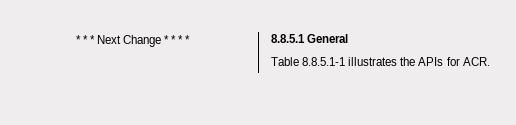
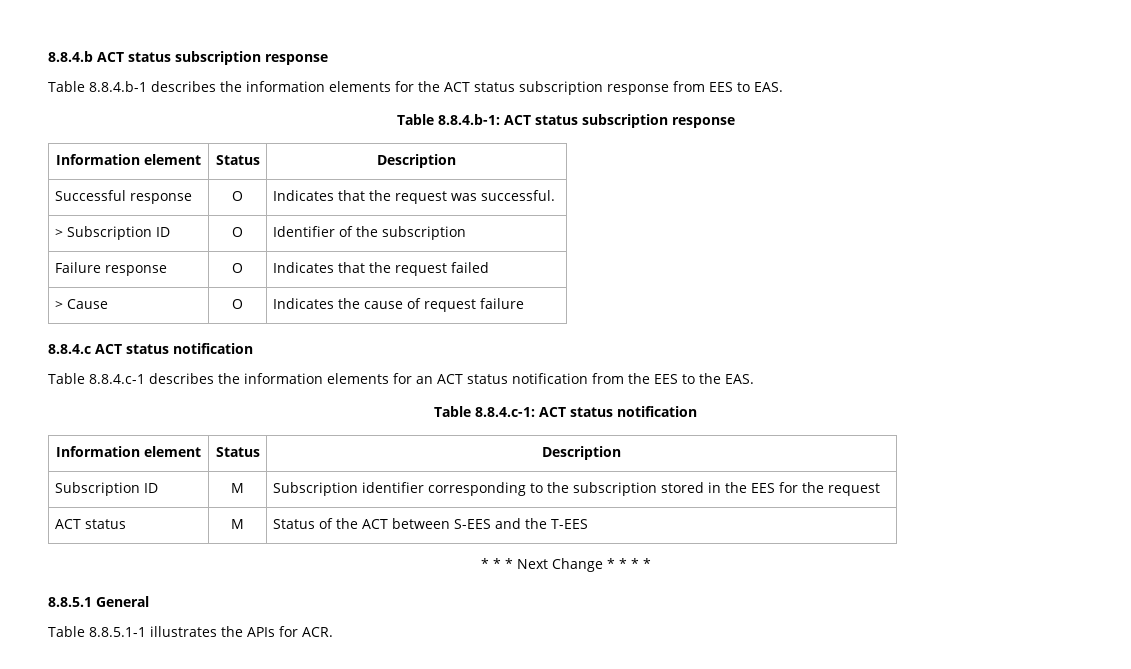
(75, 39) none -> [48,51,328,65] [48,81,783,95] [396,114,735,128] [55,154,201,165] [215,155,260,165] [376,154,456,168] [54,190,192,204] [232,191,243,201] [272,190,555,204] [54,226,170,240] [232,227,243,237] [272,226,466,240] [54,262,167,276] [232,263,243,273] [272,262,489,276] [54,299,108,309] [232,299,243,309] [272,298,524,312] [48,343,253,354] [48,373,754,384] [434,406,697,417] [55,446,201,457] [215,447,260,457] [542,446,621,460] [54,482,158,496] [231,483,244,493] [272,482,880,496] [54,519,126,529] [231,519,244,529] [272,518,588,529] 8.8.4.b ACT status subscription response // Table 8.8.4.b-1 describes the information elements for the ACT status subscription response from EES to EAS. // Table 8.8.4.b-1: ACT status subscription response // Information element | Status | Description // Successful response | O | Indicates that the request was successful. // > Subscription ID | O | Identifier of the subscription // Failure response | O | Indicates that the request failed // > Cause | O | Indicates the cause of request failure // 8.8.4.c ACT status notification // Table 8.8.4.c-1 describes the information elements for an ACT status notification from the EES to the EAS. // Table 8.8.4.c-1: ACT status notification // Information element | Status | Description // Subscription ID | M | Subscription identifier corresponding to the subscription stored in the EES for the request // ACT status | M | Status of the ACT between S-EES and the T-EES //

